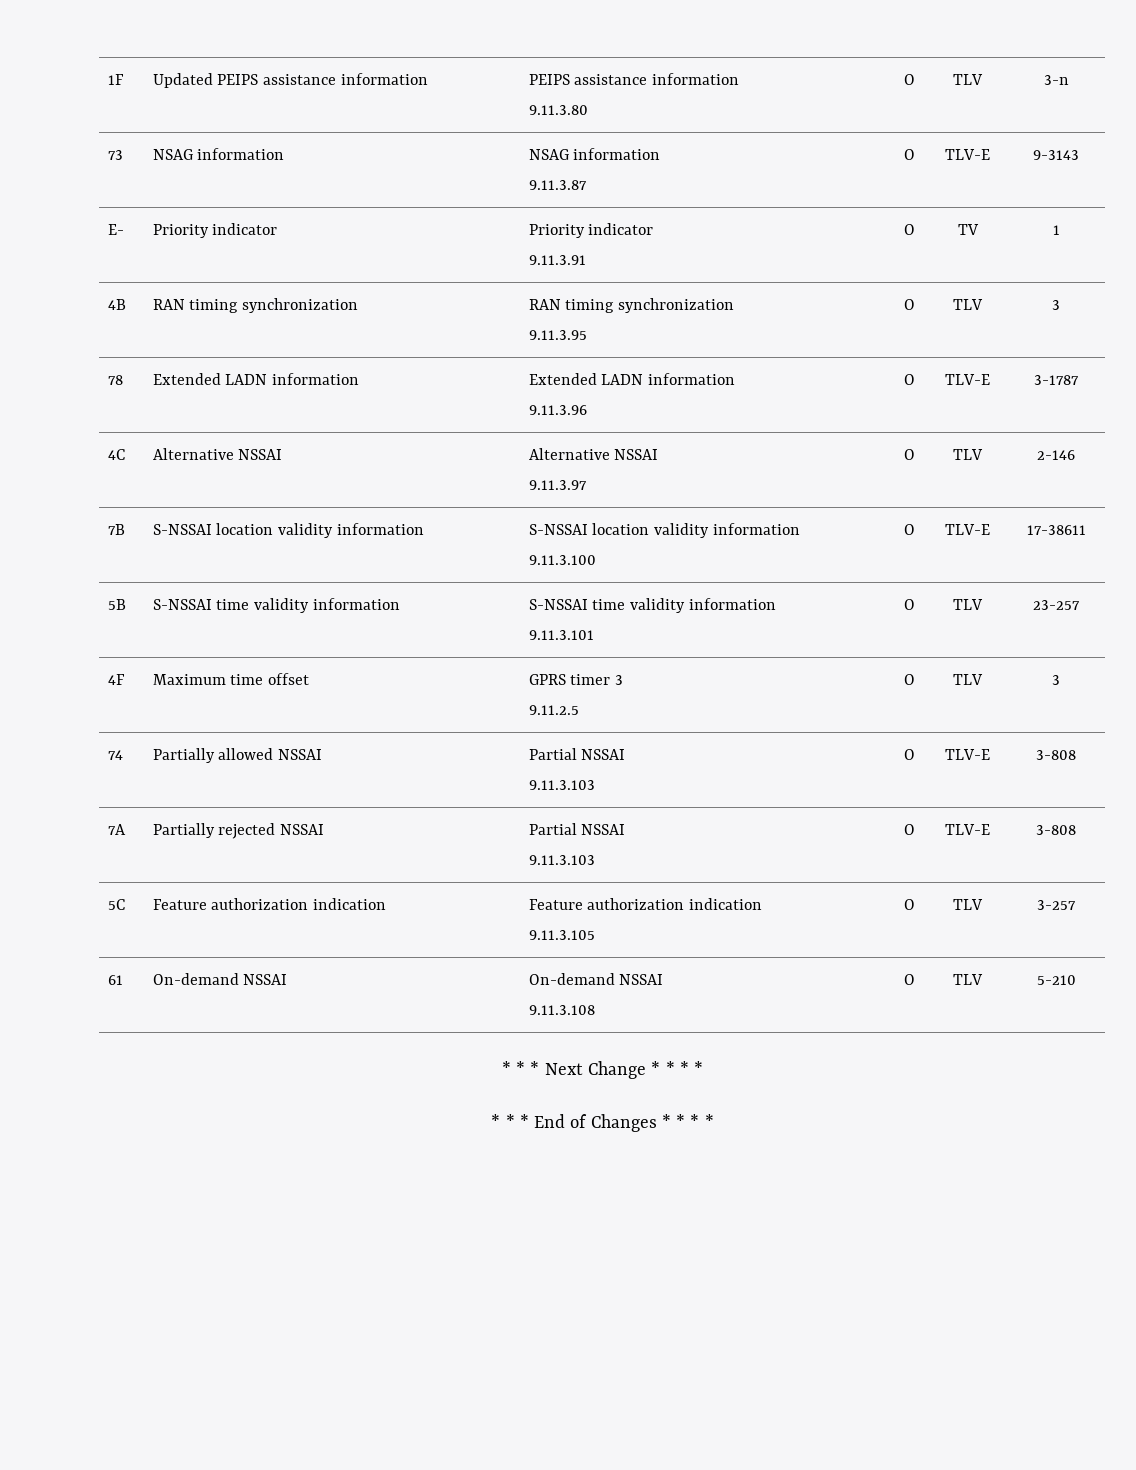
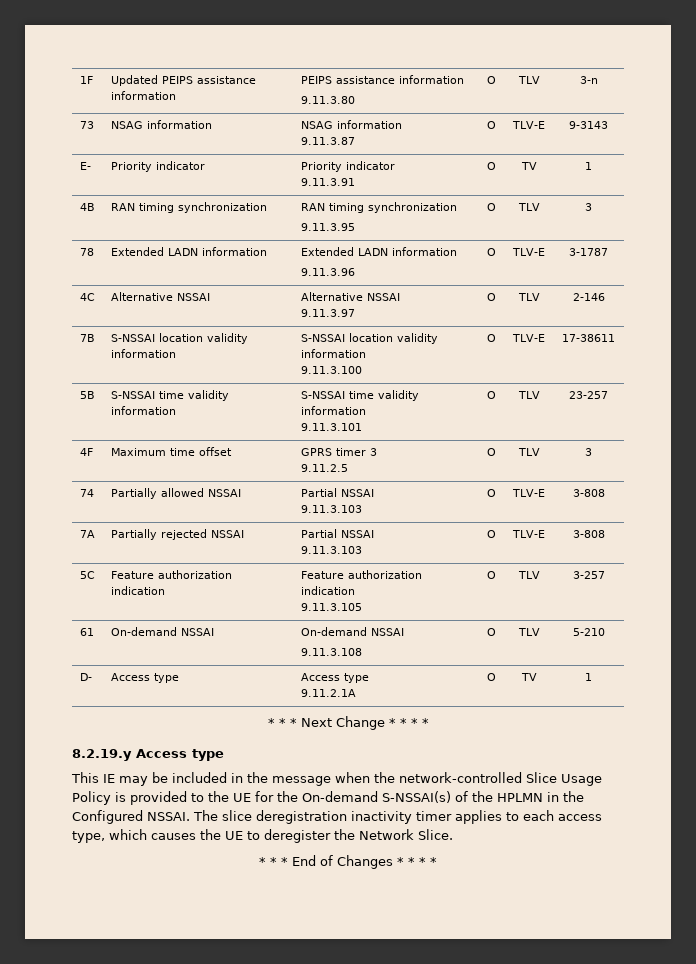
(1076, 980) none -> [79,673,92,681] [110,673,179,683] [300,673,369,683] [300,689,356,697] [487,673,496,681] [520,673,537,681] [585,673,592,681] // D- | Access type | Access type // 9.11.2.1A | O | TV | 1
(704, 1068) none -> [72,749,224,761] [71,772,602,786] [72,791,584,805] [72,810,602,824] [72,829,453,843] // 8.2.19.y Access type // This IE may be included in the message when the network-controlled Slice Usage Policy is provided to the UE for the On-demand S-NSSAI(s) of the HPLMN in the Configured NSSAI. The slice deregistration inactivity timer applies to each access type, which causes the UE to deregister the Network Slice.

